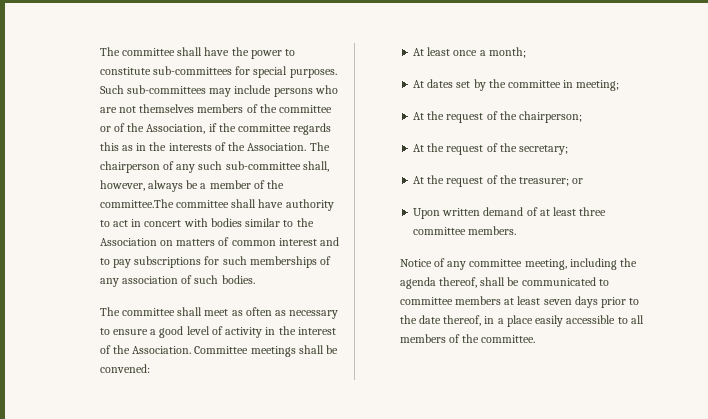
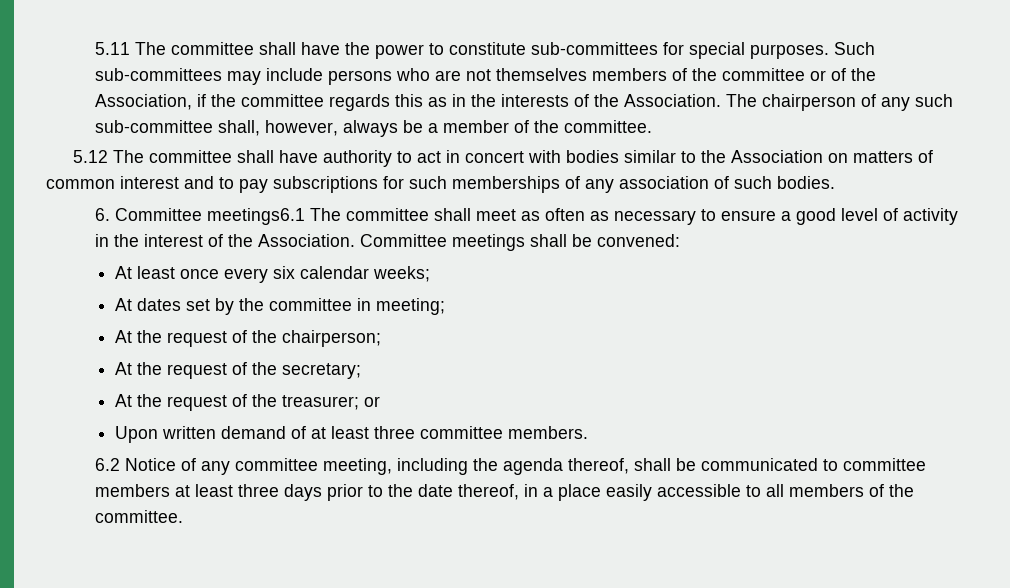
(99, 51) none -> [95,42,131,55] 5.11
[99,199,174,208] committee.The -> [564,120,653,133] [73,150,145,163] committee. // 5.12 The
(255, 279) none -> [95,208,306,225] 6. Committee meetings6.1
[479,47,526,58] a month; -> [223,266,430,283] every six calendar weeks;
(517, 230) none -> [95,458,121,471] 6.2
[543,299,572,305] seven -> [238,484,280,497] three

